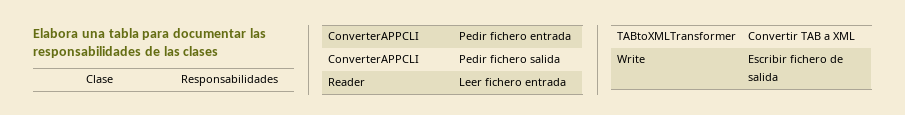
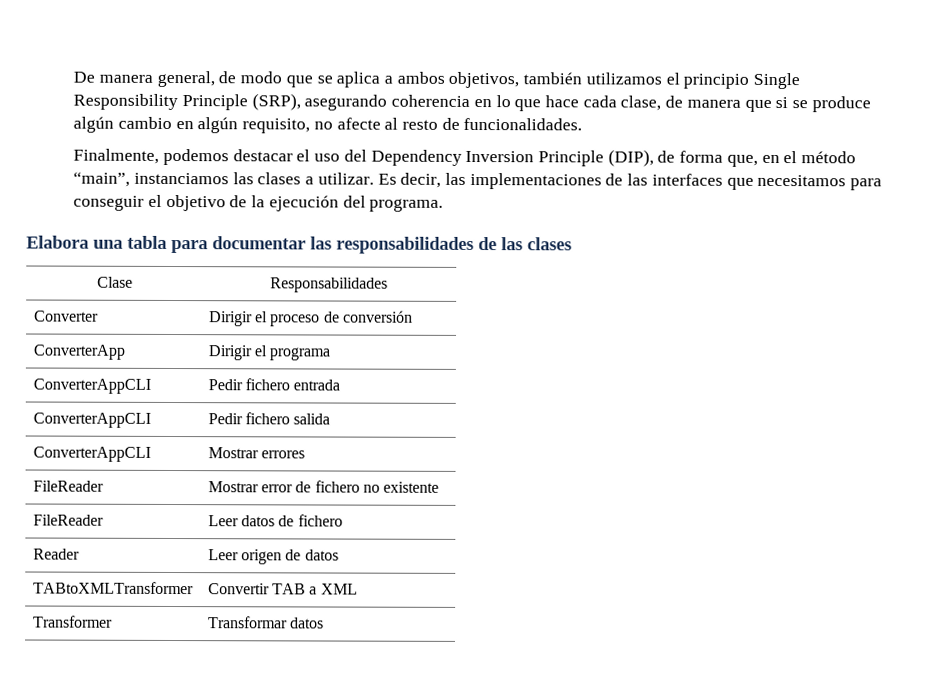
(33, 33) none -> [73,70,801,90] [73,93,871,113] [73,116,583,134] [73,148,857,167] [73,171,883,191] [73,194,444,212] De manera general, de modo que se aplica a ambos objetivos, también utilizamos el principio Single Responsibility Principle (SRP), asegurando coherencia en lo que hace cada clase, de manera que si se produce algún cambio en algún requisito, no afecte al resto de funcionalidades. // Finalmente, podemos destacar el uso del Dependency Inversion Principle (DIP), de forma que, en el método “main”, instanciamos las clases a utilizar. Es decir, las implementaciones de las interfaces que necesitamos para conseguir el objetivo de la ejecución del programa. //
[327,32,419,40] ConverterAPPCLI -> [33,310,99,322] [208,310,414,327] [32,344,125,360] [207,345,331,361] [32,378,151,394] Converter | Dirigir el proceso de conversión // ConverterApp | Dirigir el programa // ConverterAppCLI
[327,55,419,63] ConverterAPPCLI -> [32,412,151,428] ConverterAppCLI
(560, 59) none -> [32,446,151,462] [207,447,306,459] [32,480,104,492] [207,480,440,493] [32,514,104,526] [207,514,343,527] // ConverterAppCLI | Mostrar errores // FileReader | Mostrar error de fichero no existente // FileReader | Leer datos de fichero
[484,78,566,86] fichero entrada -> [241,549,339,565] origen de datos
[616,55,645,63] [747,55,843,63] [747,73,778,81] Write | Escribir fichero de salida -> [32,615,113,628] [207,616,325,629] Transformer | Transformar datos

